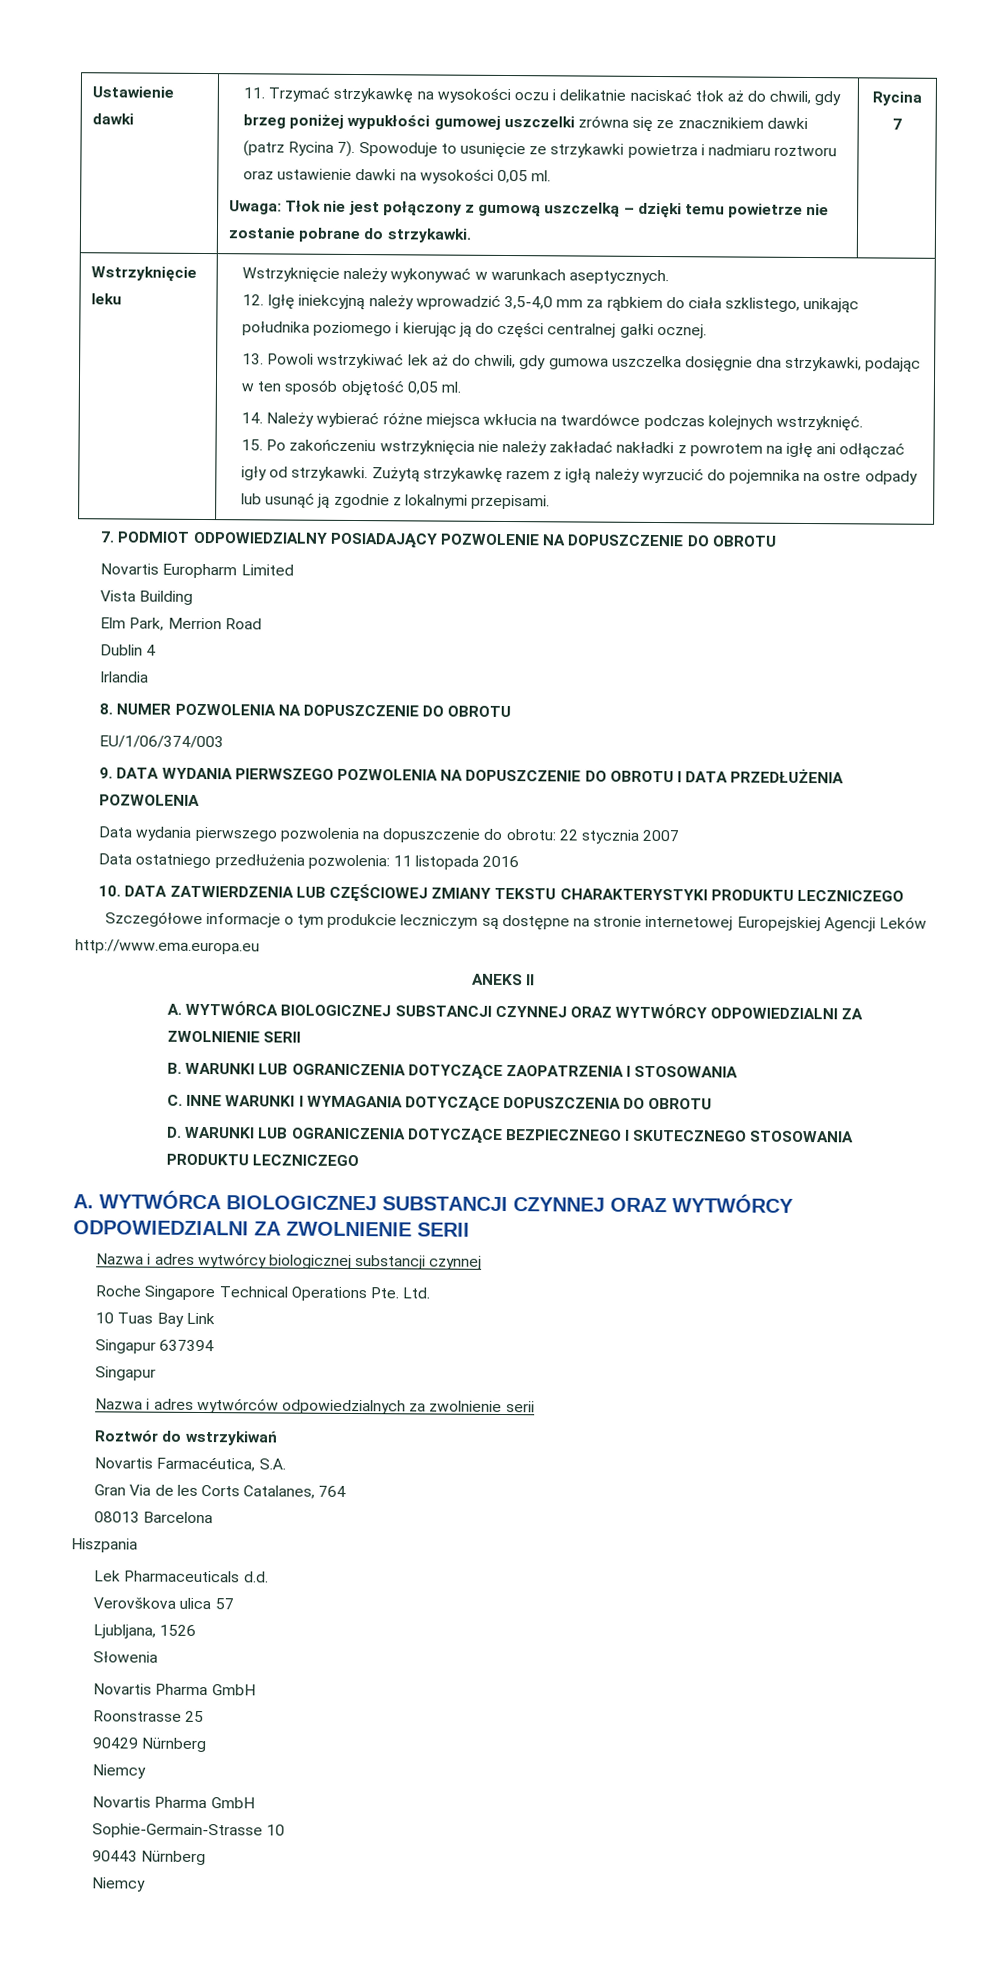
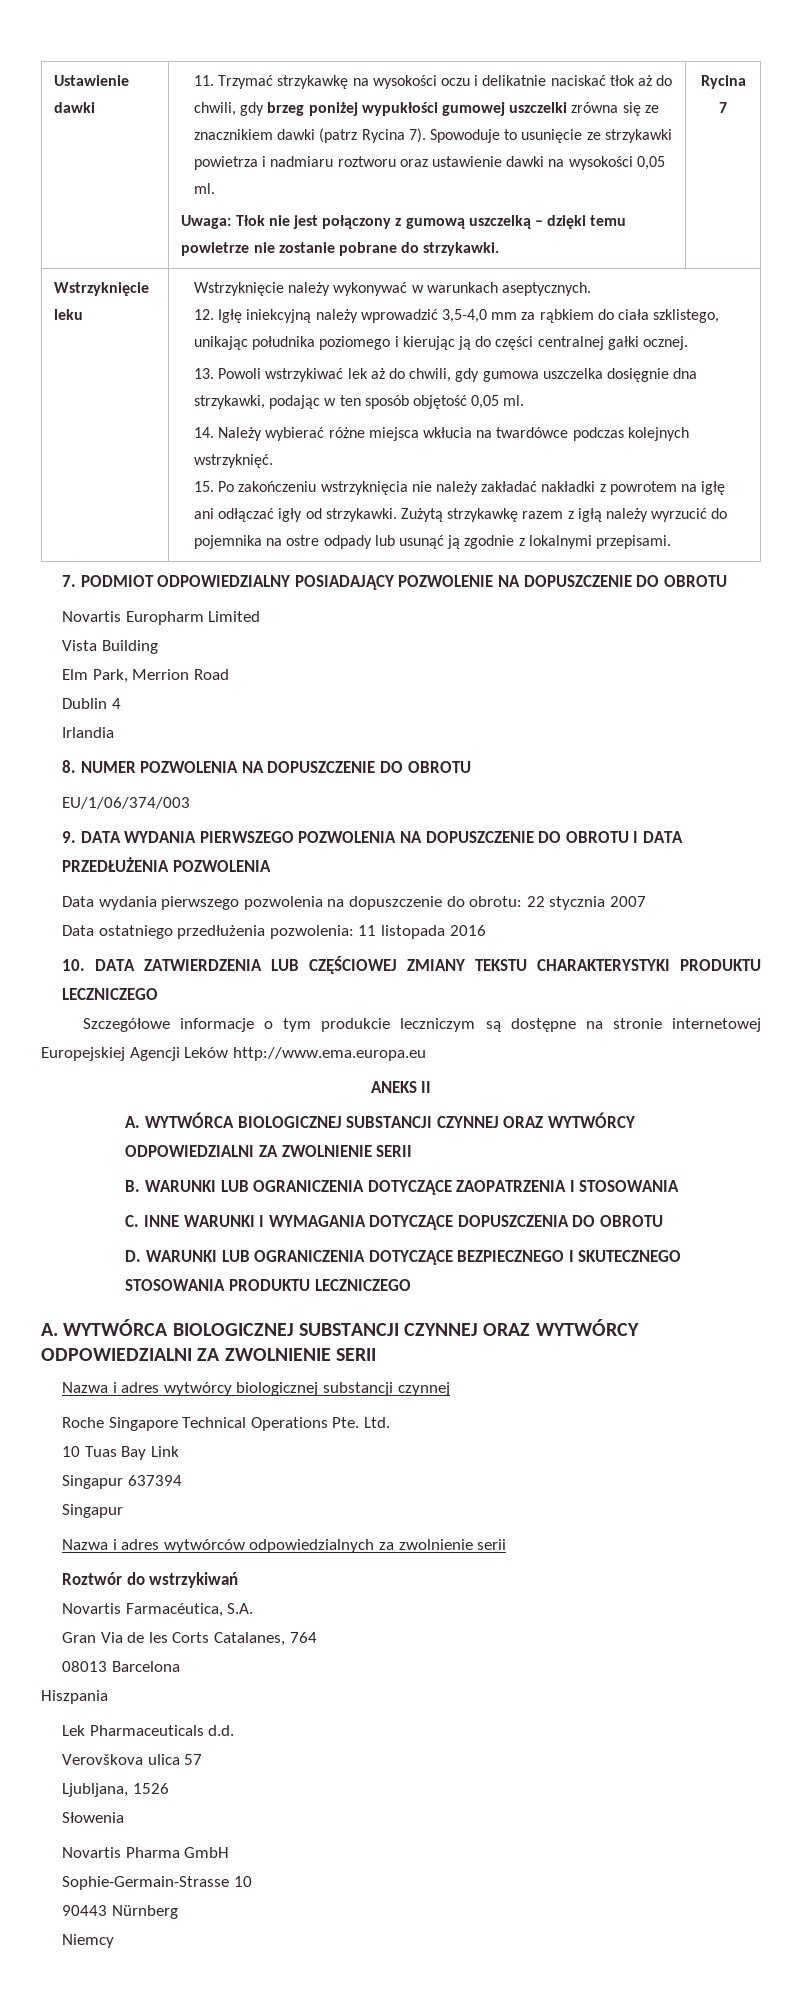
[93,1710,205,1723] [92,1737,207,1753] [92,1764,147,1779] [92,1796,255,1809] // Roonstrasse 25 // 90429 Nürnberg // Niemcy // Novartis Pharma GmbH -> (230, 1852) none

